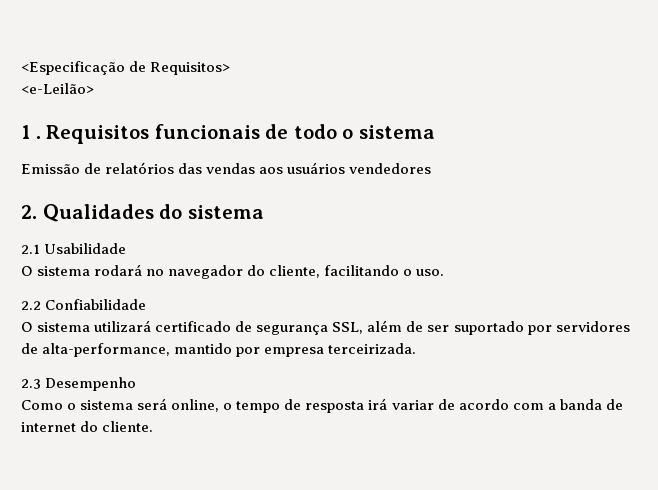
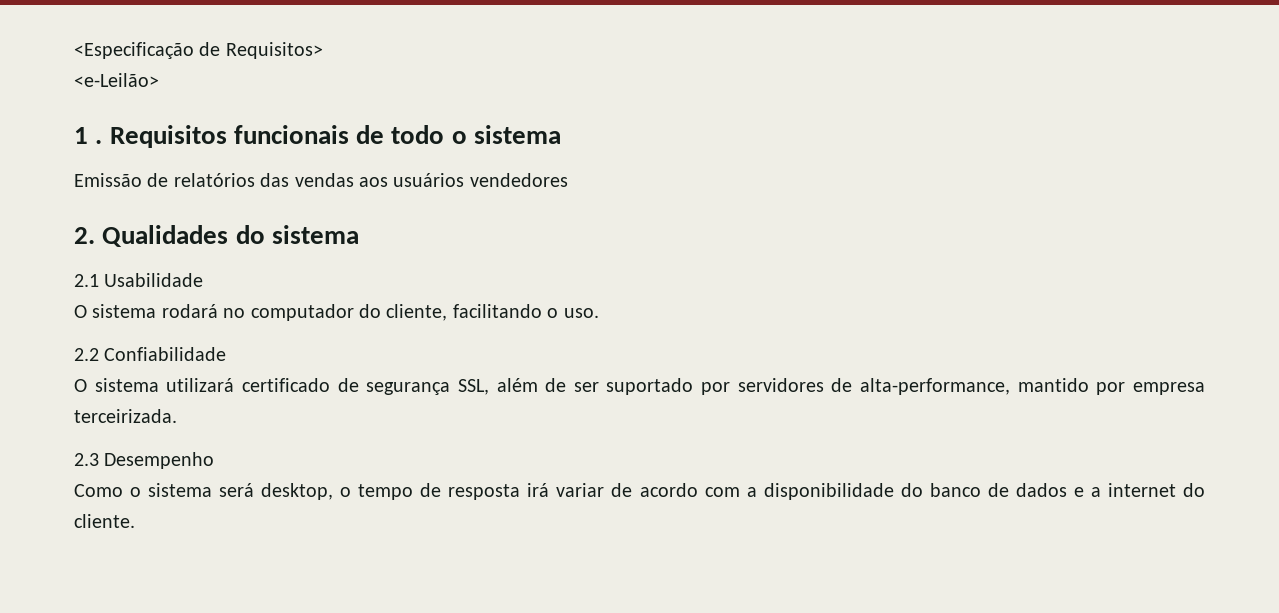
[168,265,244,279] navegador -> [250,304,354,321] computador
[171,399,220,412] online, -> [261,483,334,500] desktop,
[559,399,623,410] banda de -> [763,483,1101,500] disponibilidade do banco de dados e a

